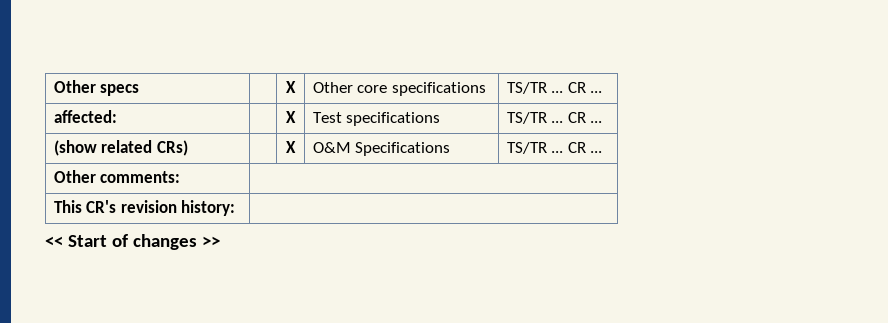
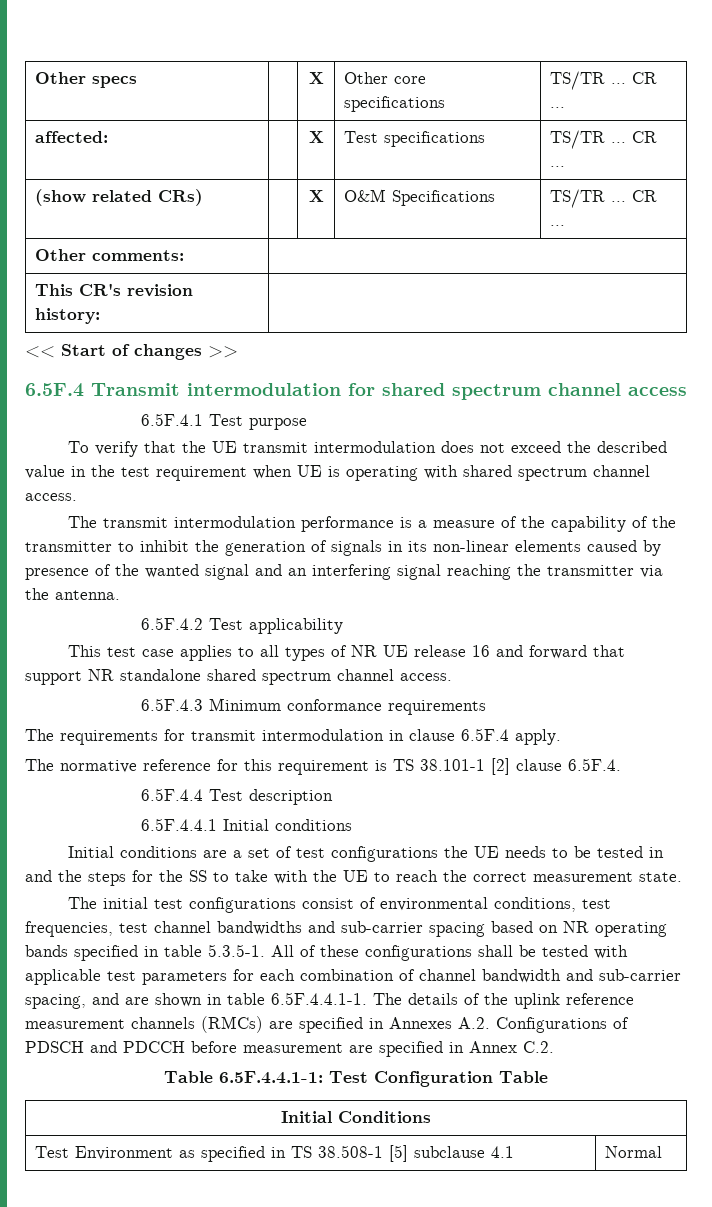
(220, 241) none -> [25,383,687,400] [141,413,308,430] [67,441,667,457] [25,465,650,481] [25,493,77,501] [67,516,676,532] [25,540,661,556] [25,564,663,580] [25,588,120,600] [141,617,344,634] [67,645,625,661] [25,669,452,685] [141,698,487,715] [25,728,561,745] [25,758,621,775] [141,788,334,805] [141,818,353,831] [67,846,664,862] [25,870,682,886] [67,897,611,913] [25,921,667,937] [25,944,628,961] [25,969,681,985] [25,992,634,1009] [25,1016,629,1033] [25,1041,554,1057] [164,1071,548,1087] [281,1111,431,1123] [35,1145,515,1162] [605,1146,663,1158] // 6.5F.4 Transmit intermodulation for shared spectrum channel access // 6.5F.4.1 Test purpose // To verify that the UE transmit intermodulation does not exceed the described value in the test requirement when UE is operating with shared spectrum channel access. // The transmit intermodulation performance is a measure of the capability of the transmitter to inhibit the generation of signals in its non-linear elements caused by presence of the wanted signal and an interfering signal reaching the transmitter via the antenna. // 6.5F.4.2 Test applicability // This test case applies to all types of NR UE release 16 and forward that support NR standalone shared spectrum channel access. // 6.5F.4.3 Minimum conformance requirements // The requirements for transmit intermodulation in clause 6.5F.4 apply. // The normative reference for this requirement is TS 38.101-1 [2] clause 6.5F.4. // 6.5F.4.4 Test description // 6.5F.4.4.1 Initial conditions // Initial conditions are a set of test configurations the UE needs to be tested in and the steps for the SS to take with the UE to reach the correct measurement state. // The initial test configurations consist of environmental conditions, test frequencies, test channel bandwidths and sub-carrier spacing based on NR operating bands specified in table 5.3.5-1. All of these configurations shall be tested with applicable test parameters for each combination of channel bandwidth and sub-carrier spacing, and are shown in table 6.5F.4.4.1-1. The details of the uplink reference measurement channels (RMCs) are specified in Annexes A.2. Configurations of PDSCH and PDCCH before measurement are specified in Annex C.2. // Table 6.5F.4.4.1-1: Test Configuration Table // Initial Conditions // Test Environment as specified in TS 38.508-1 [5] subclause 4.1 | Normal

